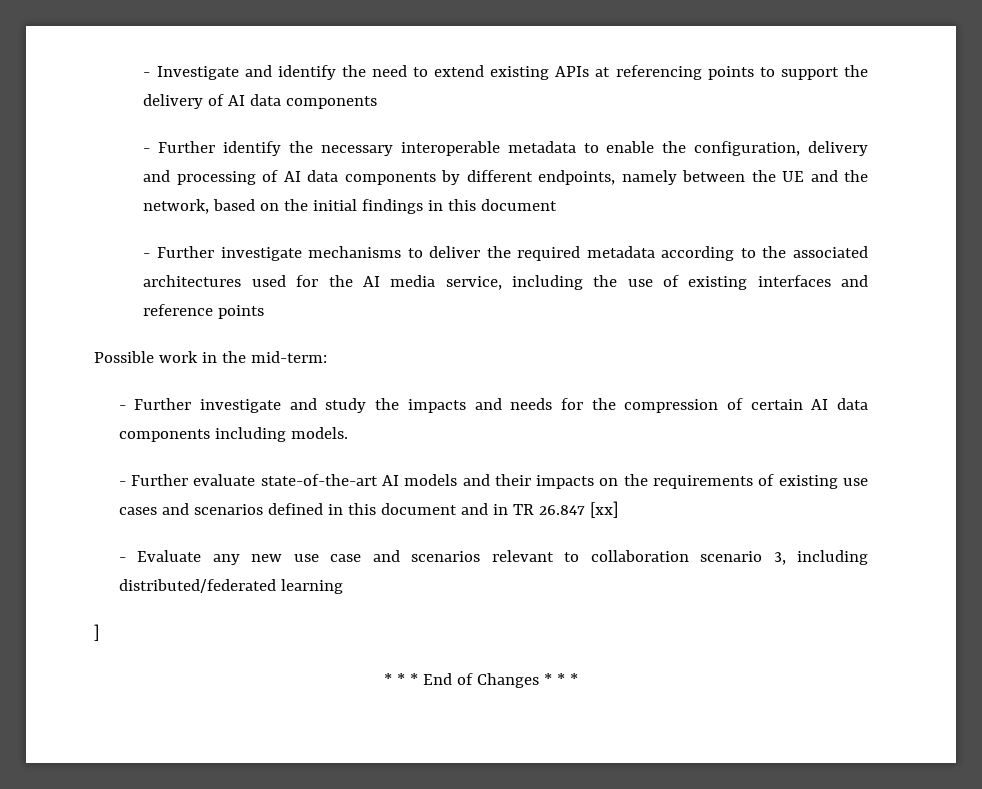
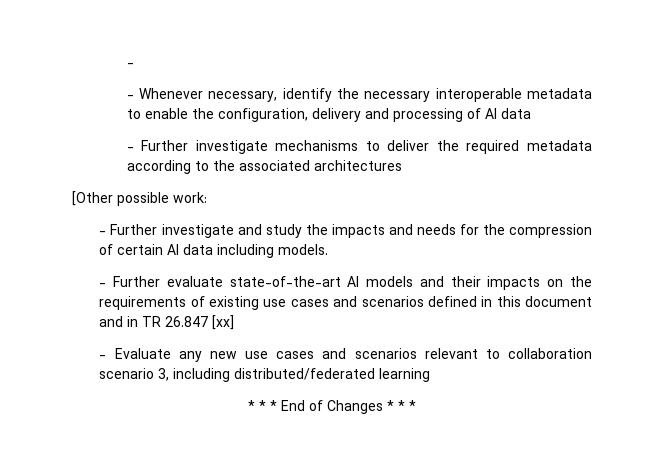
[143,65,868,80] [143,94,378,109] [143,141,216,153] - Investigate and identify the need to extend existing APIs at referencing points to support the delivery of AI data components // - Further -> [126,63,134,67] [126,88,278,102] - // - Whenever necessary,
[344,170,868,185] [143,199,558,214] components by different endpoints, namely between the UE and the network, based on the initial findings in this document -> (531, 113) none
[251,275,869,290] [143,304,265,319] [94,351,327,363] used for the AI media service, including the use of existing interfaces and reference points // Possible work in the mid-term: -> [72,191,207,206] // [Other possible work:
[118,429,210,442] components -> (214, 249) none
[330,554,362,562] case -> [276,351,315,359] cases
[94,624,99,641] // ] -> (431, 375) none

